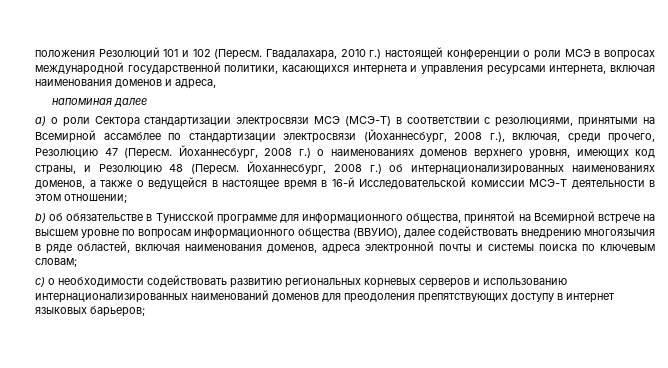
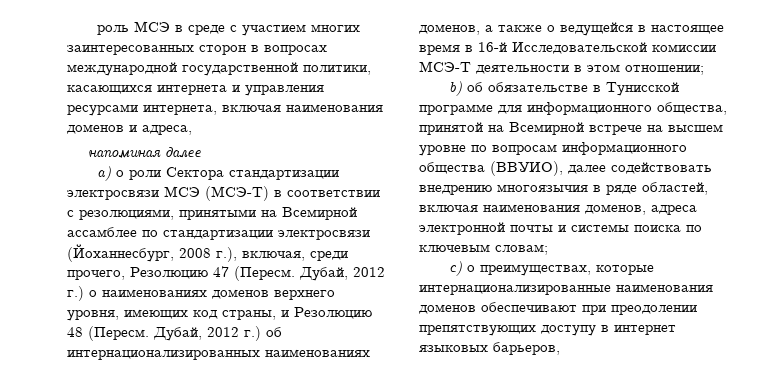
[35,47,591,60] положения Резолюций 101 и 102 (Пересм. Гвадалахара, 2010 г.) настоящей конференции о роли МСЭ -> [96,21,360,36] [67,45,246,55] роль МСЭ в среде с участием многих заинтересованных сторон
[178,145,292,159] Йоханнесбург, 2008 -> [299,267,385,281] Дубай, 2012
[247,161,362,175] Йоханнесбург, 2008 -> [153,327,239,341] Дубай, 2012
[58,275,567,288] [35,290,415,303] необходимости содействовать развитию региональных корневых серверов и использованию интернационализированных наименований доменов для преодоления -> [479,264,654,276] [419,284,713,295] [419,302,697,315] преимуществах, которые интернационализированные наименования доменов обеспечивают при преодолении
[90,306,145,317] барьеров; -> [493,342,560,355] барьеров,

